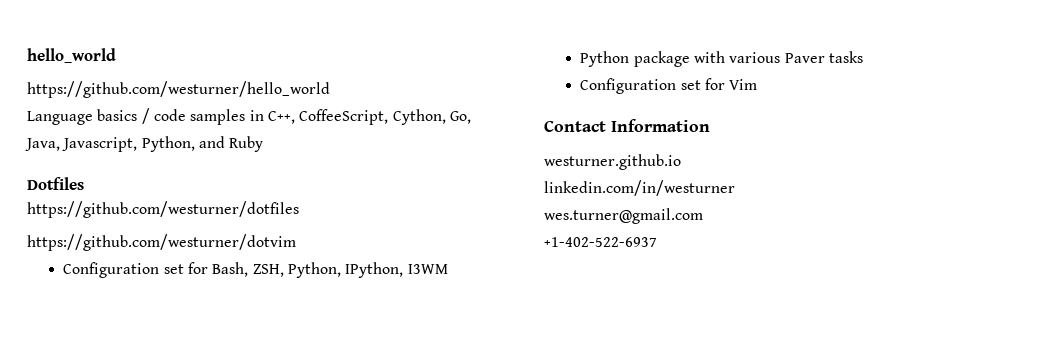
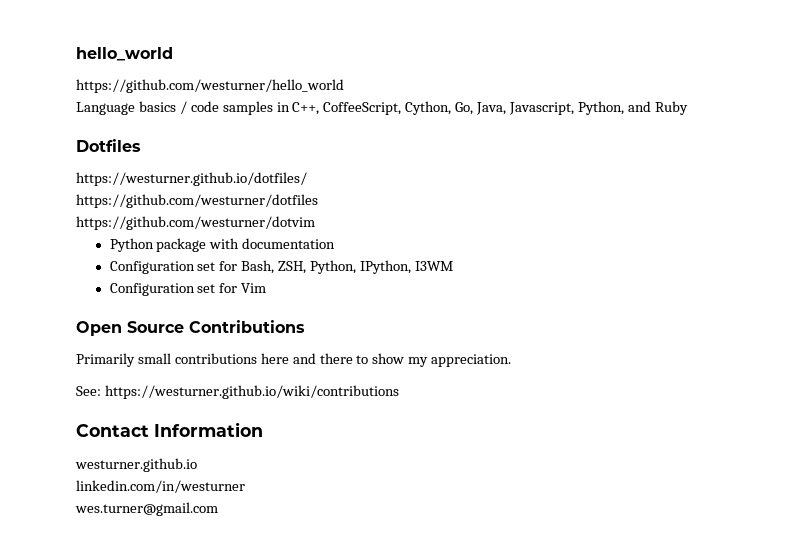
(84, 183) none -> [76,172,307,186] // https://westurner.github.io/dotfiles/
(296, 242) none -> [109,238,336,252] // Python package with documentation
[580,51,863,67] [580,78,758,94] Python package with various Paver tasks // Configuration set for Vim -> [109,283,267,296] [76,320,305,336] [76,353,512,367] [76,385,399,399] Configuration set for Vim // Open Source Contributions // Primarily small contributions here and there to show my appreciation. // See: https://westurner.github.io/wiki/contributions
[544,237,657,247] // +1-402-522-6937 -> (218, 509) none

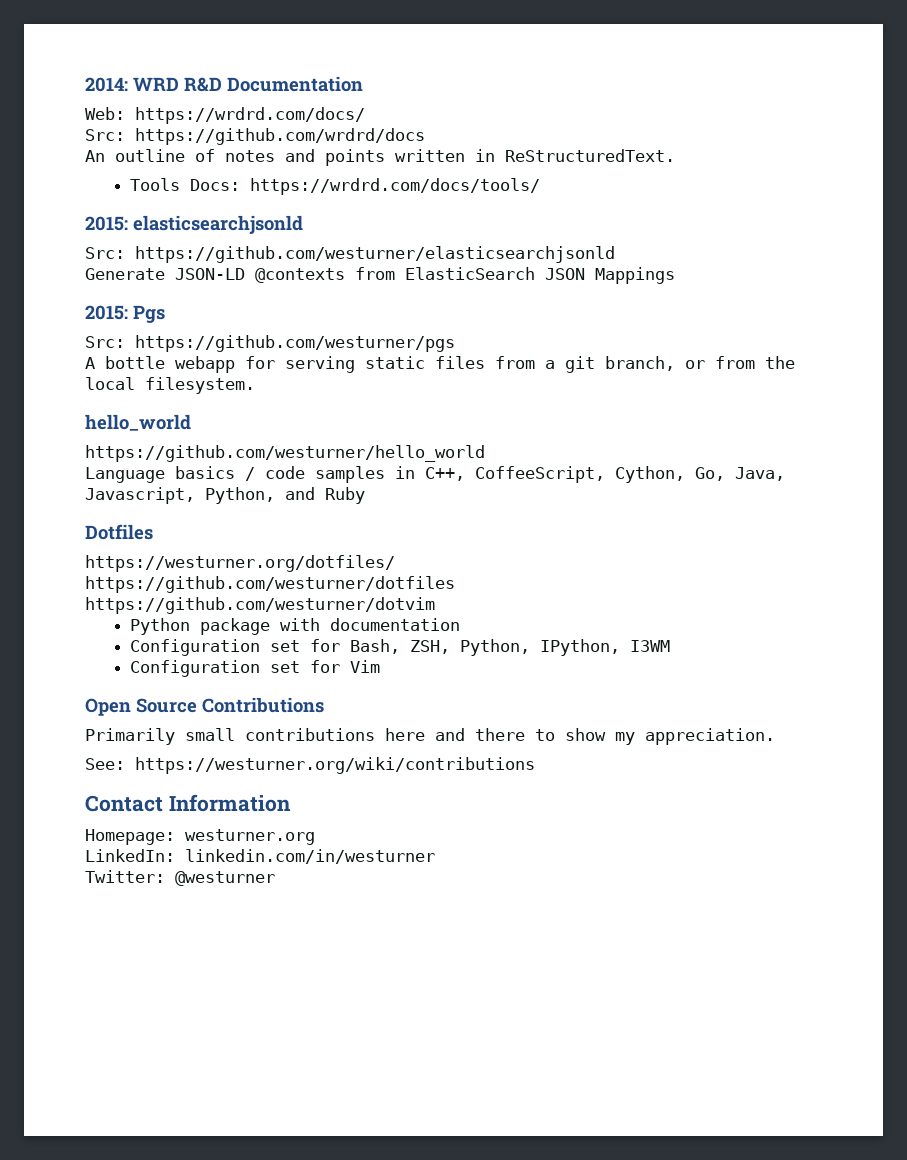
(76, 54) none -> [85,76,363,92] [85,107,365,124] [85,128,425,145] [85,149,675,166] [130,178,541,195] [85,215,303,234] [85,246,615,263] [85,267,675,284] [85,305,165,323] [85,335,455,352] [85,356,795,373] [85,377,255,394] 2014: WRD R&D Documentation // Web: https://wrdrd.com/docs/ // Src: https://github.com/wrdrd/docs // An outline of notes and points written in ReStructuredText. // Tools Docs: https://wrdrd.com/docs/tools/ // 2015: elasticsearchjsonld // Src: https://github.com/westurner/elasticsearchjsonld // Generate JSON-LD @contexts from ElasticSearch JSON Mappings // 2015: Pgs // Src: https://github.com/westurner/pgs // A bottle webapp for serving static files from a git branch, or from the local filesystem. //
[76,172,307,186] https://westurner.github.io/dotfiles/ -> [85,555,395,572] https://westurner.org/dotfiles/
[104,385,399,399] https://westurner.github.io/wiki/contributions -> [135,757,535,774] https://westurner.org/wiki/contributions
[75,458,197,472] westurner.github.io // -> [85,829,315,845] [85,849,175,862] Homepage: westurner.org // LinkedIn:
[75,502,218,516] wes.turner@gmail.com -> [85,870,275,886] Twitter: @westurner

